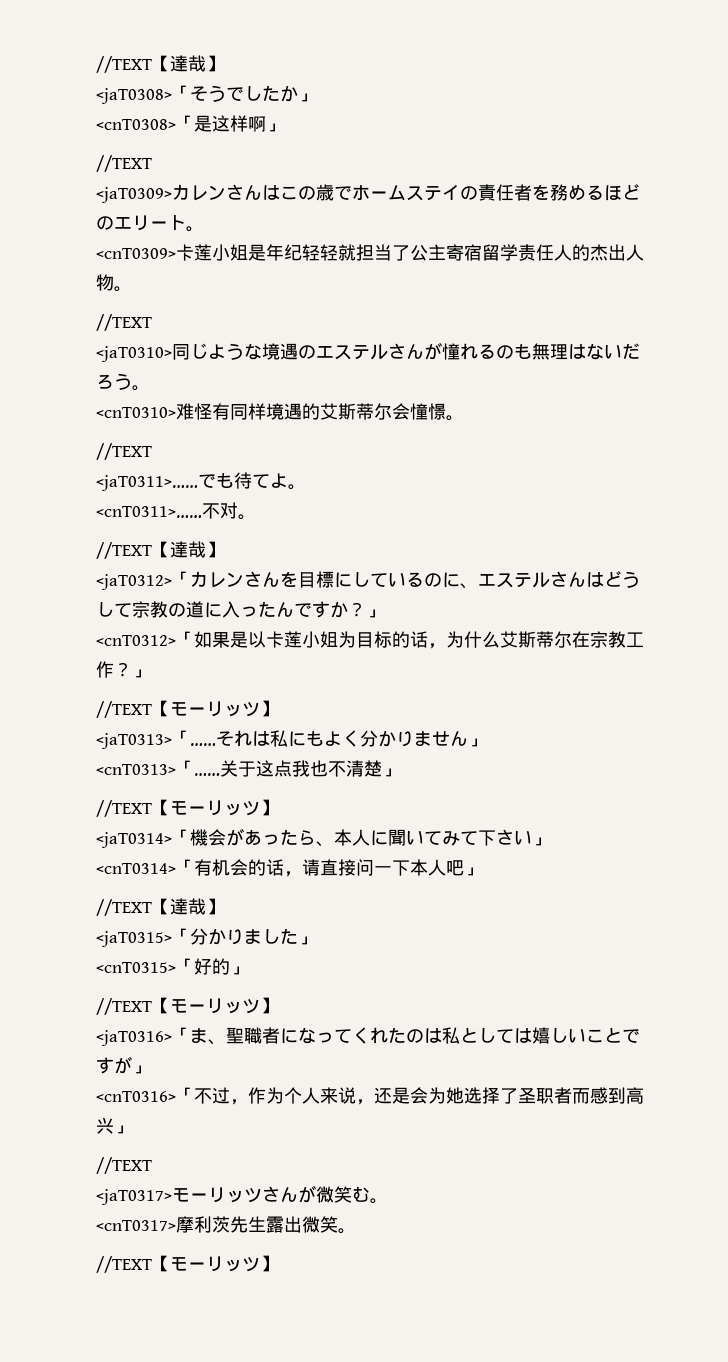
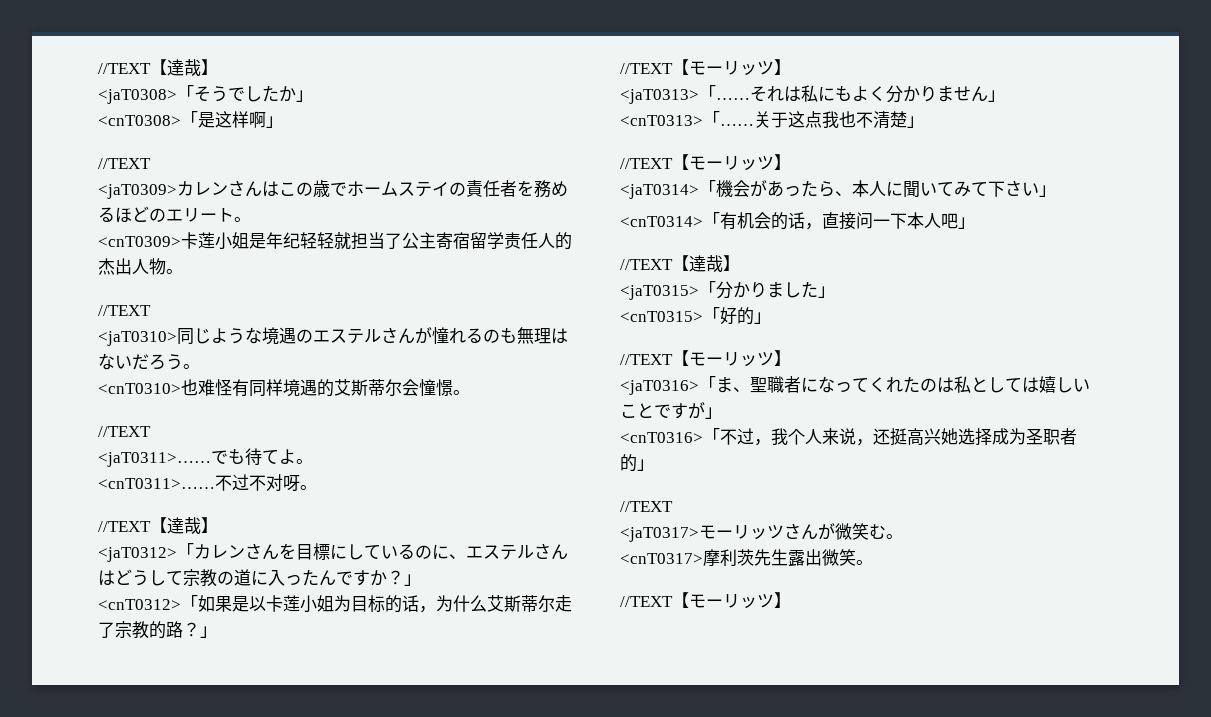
(176, 412) none -> [181,379,198,396] 也
[220,502,238,519] 对 -> [232,474,300,491] 过不对呀
[572,631,644,648] [96,661,114,678] 在宗教工作 -> [555,595,572,612] [98,621,183,639] 走了宗教的路
[302,859,320,876] 请 -> (822, 226) none
[248,1087,284,1104] 作为 -> [771,428,788,445] 我
[392,1087,644,1104] [96,1117,114,1134] 是会为她选择了圣职者而感到高兴 -> [890,428,1077,446] [620,454,637,472] 挺高兴她选择成为圣职者的

